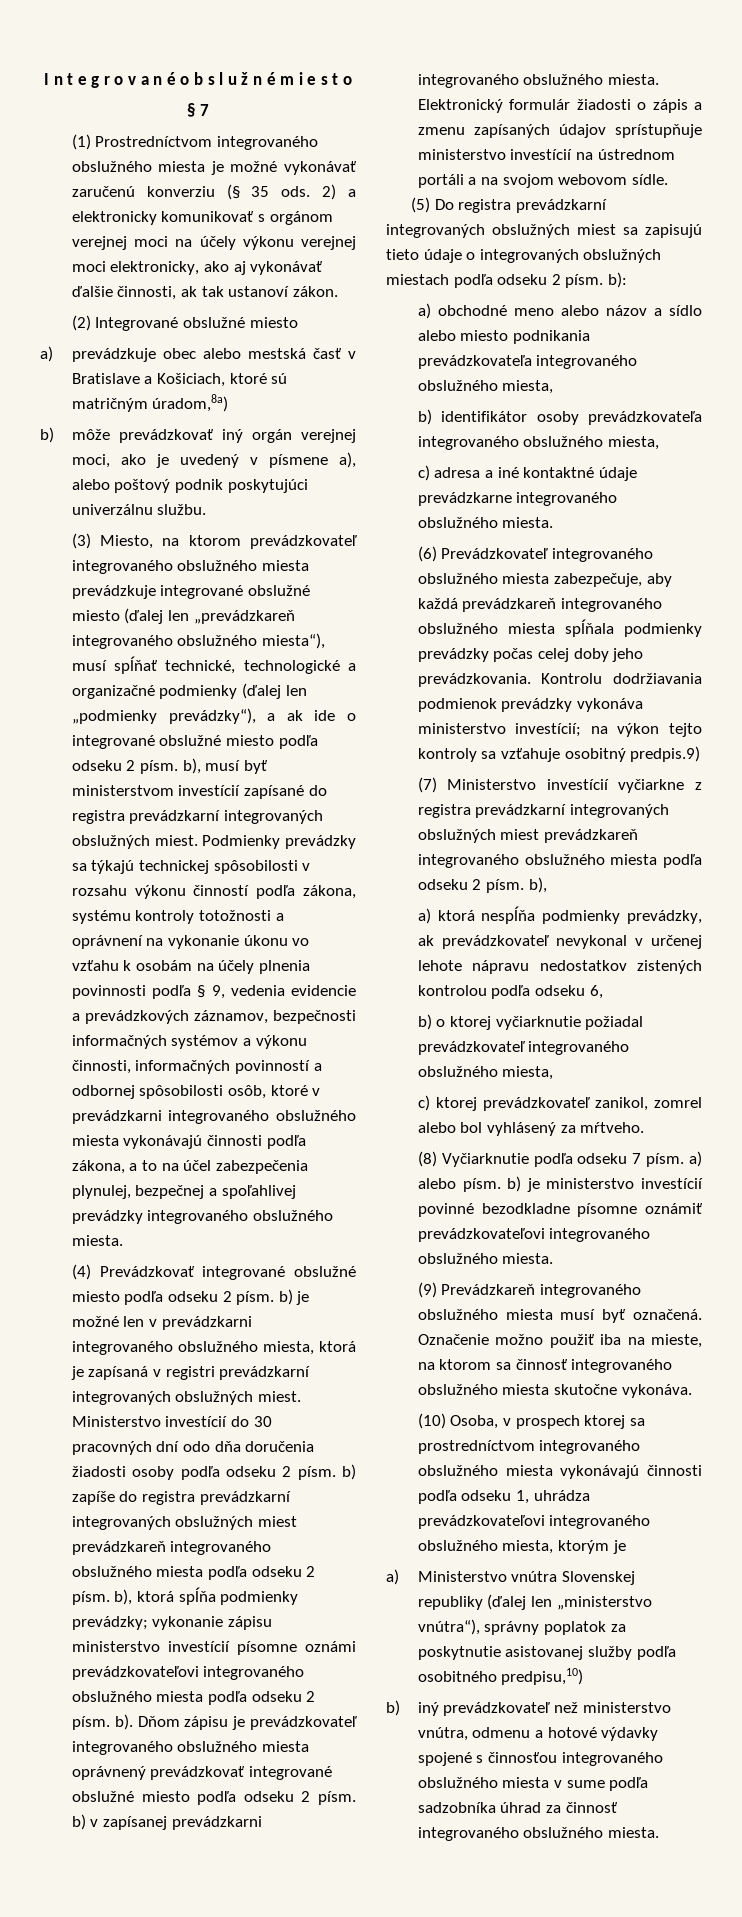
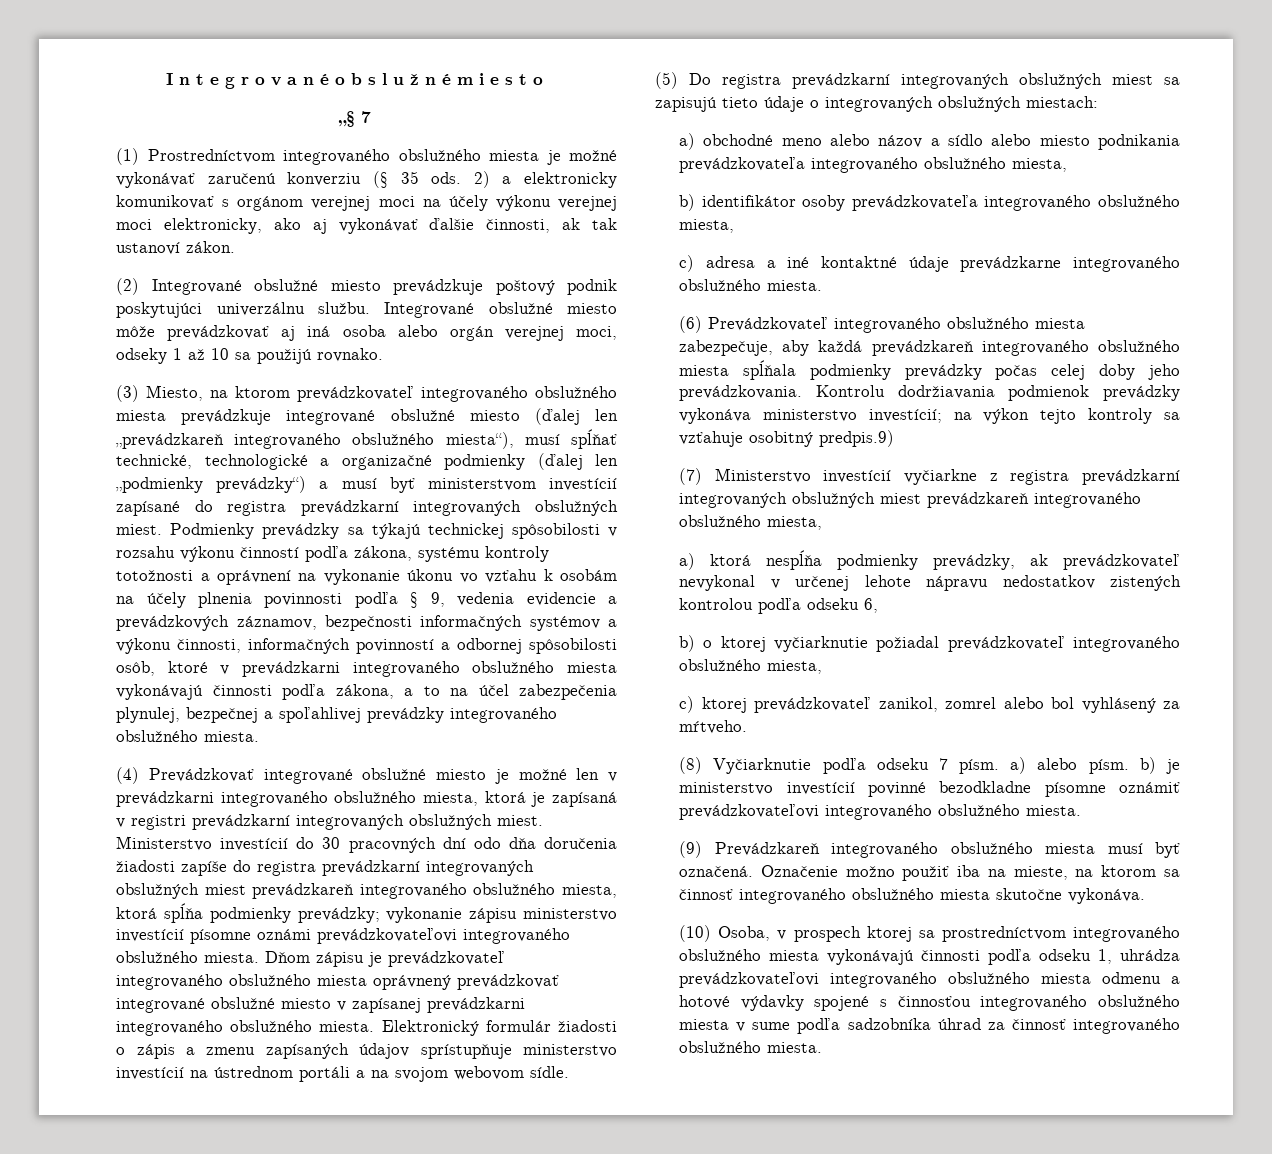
[187,103,196,117] § -> [337,111,355,127] „§
[40,346,356,362] [71,373,288,387] [71,394,229,412] [40,427,356,443] [71,452,356,468] [71,479,110,490] // a) prevádzkuje obec alebo mestská časť v Bratislave a Košiciach, ktoré sú matričným úradom,8a) // b) môže prevádzkovať iný orgán verejnej moci, ako je uvedený v písmene a), alebo -> [393,279,484,295] prevádzkuje
(207, 509) none -> [384,302,617,318] [116,325,617,341] [116,348,384,364] Integrované obslužné miesto môže prevádzkovať aj iná osoba alebo orgán verejnej moci, odseky 1 až 10 sa použijú rovnako.
[168,708,357,724] [71,735,318,749] [71,758,201,774] prevádzky“), a ak ide o integrované obslužné miesto podľa odseku 2 písm. b), -> [216,476,329,493] prevádzky“) a
[124,1289,293,1305] podľa odseku 2 písm. b) -> (487, 774) none
[132,1464,356,1480] osoby podľa odseku 2 písm. b) -> (176, 866) none
[156,1566,316,1580] [71,1589,133,1605] miesta podľa odseku 2 písm. b), -> [562,884,617,898] miesta,
[156,1691,316,1705] [71,1714,133,1730] miesta podľa odseku 2 písm. b). -> [204,952,260,963] miesta.
[197,1791,357,1805] [71,1814,86,1830] podľa odseku 2 písm. b) -> (332, 1003) none
[386,272,627,288] miestach podľa odseku 2 písm. b): -> [1026,96,1098,108] miestach:
[610,854,702,868] [417,877,547,893] miesta podľa odseku 2 písm. b), -> [767,516,823,530] miesta,
[502,1540,626,1554] [386,1569,636,1585] [417,1594,652,1610] [417,1619,626,1635] [417,1646,676,1660] [417,1668,584,1685] [386,1700,671,1716] [417,1727,468,1741] miesta, ktorým je // a) Ministerstvo vnútra Slovenskej republiky (ďalej len „ministerstvo vnútra“), správny poplatok za poskytnutie asistovanej služby podľa osobitného predpisu,10) // b) iný prevádzkovateľ než ministerstvo vnútra, -> [1041,973,1092,984] miesta

